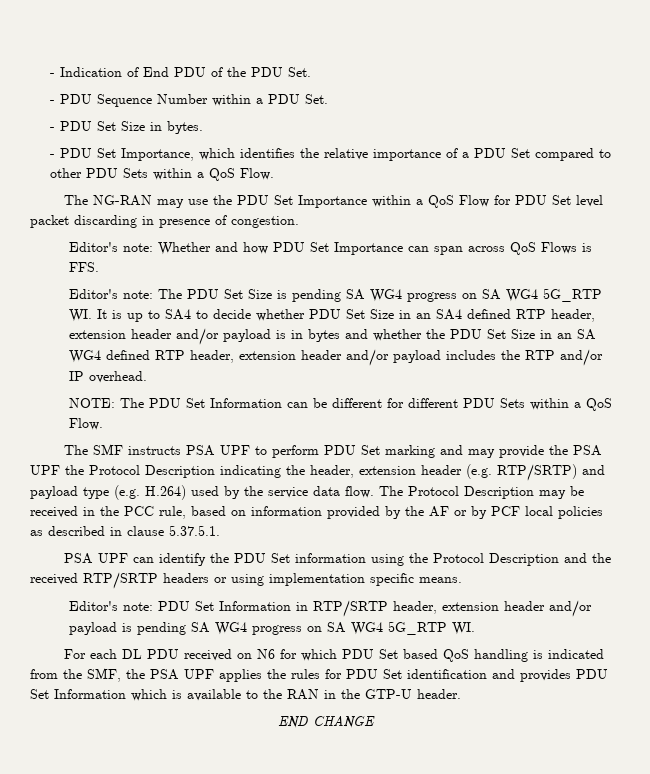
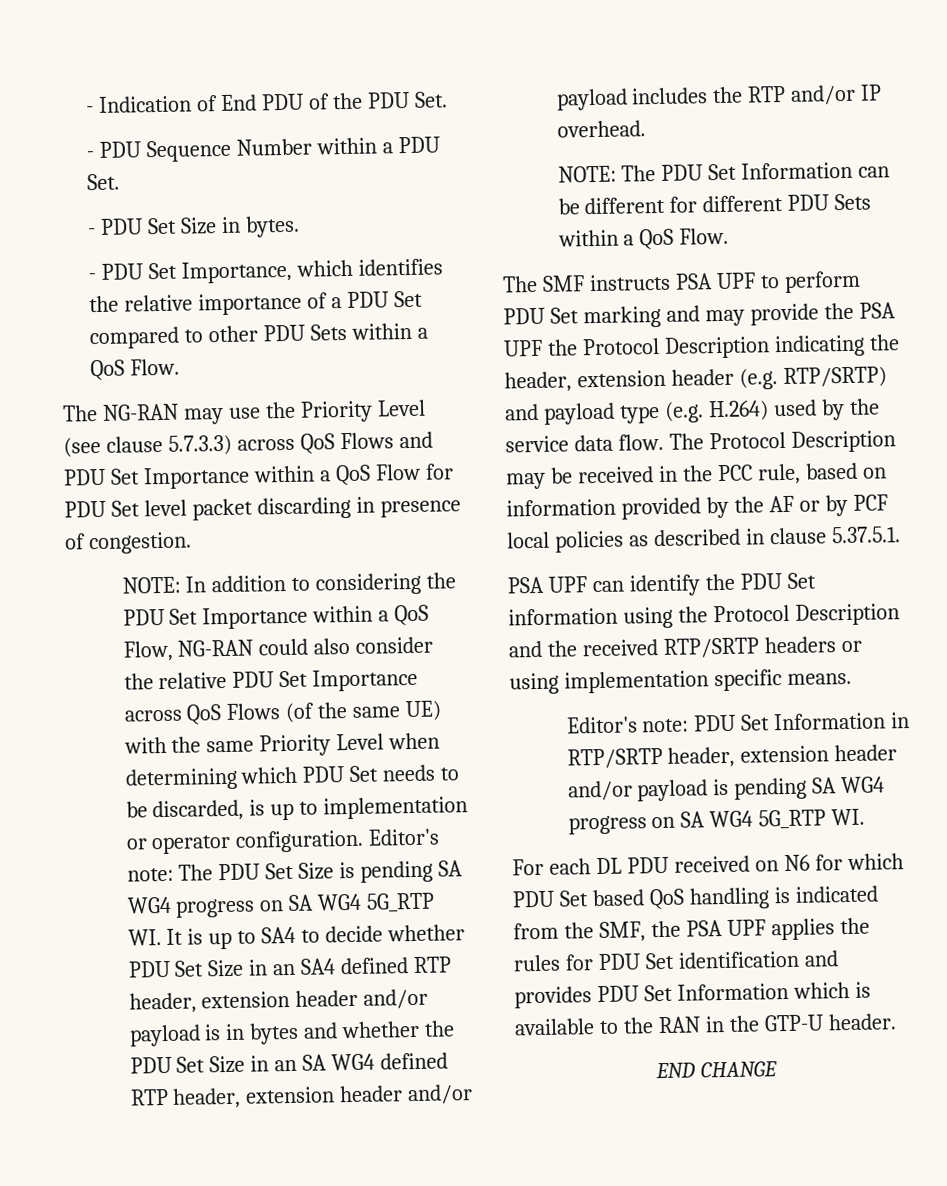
(232, 200) none -> [299,399,426,423] [63,431,433,458] Priority Level (see clause 5.7.3.3) across QoS Flows and
[69,242,593,255] [69,262,100,272] Editor's note: Whether and how PDU Set Importance can span across QoS Flows is FFS. // -> [121,572,457,596] [122,604,430,630] [122,636,434,662] [123,668,419,692] [123,700,443,725] [123,732,441,757] [124,764,461,791] [125,796,469,822] [125,829,365,855] NOTE: In addition to considering the PDU Set Importance within a QoS Flow, NG-RAN could also consider the relative PDU Set Importance across QoS Flows (of the same UE) with the same Priority Level when determining which PDU Set needs to be discarded, is up to implementation or operator configuration.

